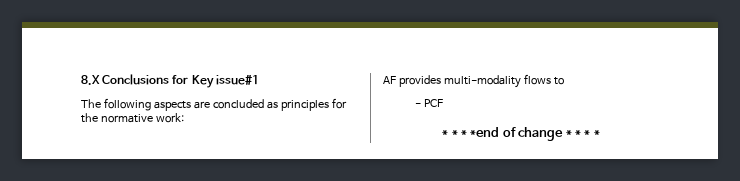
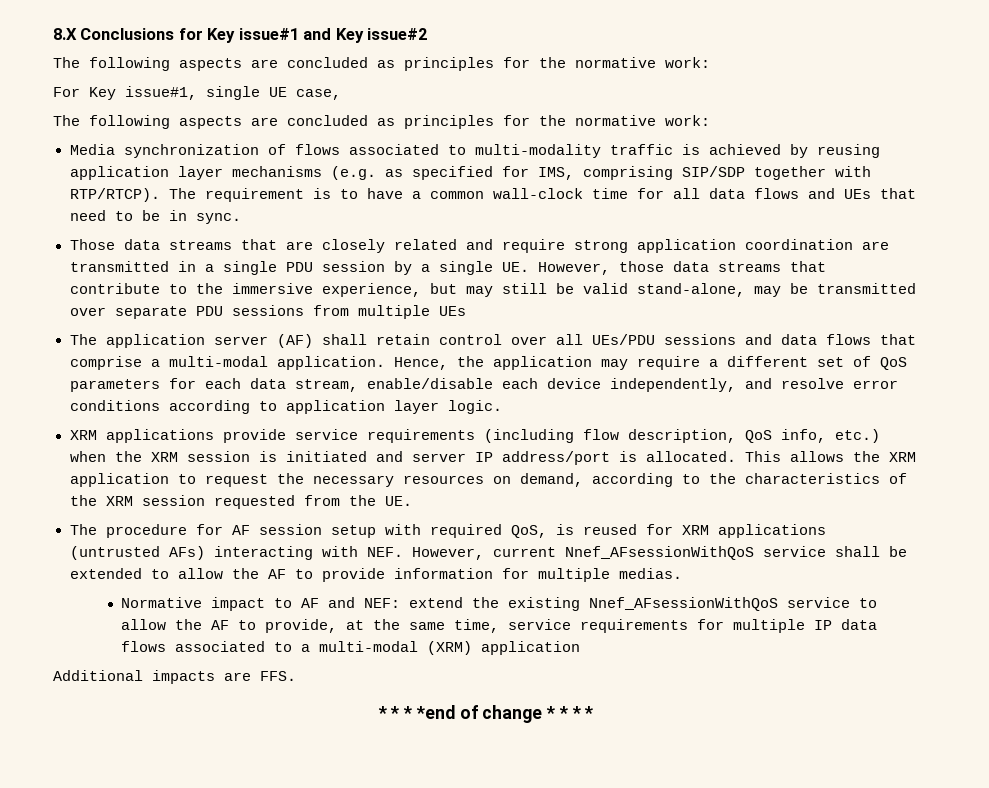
(259, 79) none -> [303,28,428,43] and Key issue#2
[383,74,564,88] [415,99,444,107] AF provides multi-modality flows to // - PCF -> [53,86,341,100] [53,115,710,129] [69,144,880,158] [69,166,871,180] [69,188,916,202] [69,210,241,224] [69,239,889,253] [69,261,826,275] [69,283,916,297] [69,305,466,319] [69,334,916,348] [69,356,907,370] [69,378,898,392] [69,400,502,414] [69,429,880,443] [69,451,916,465] [69,473,907,487] [69,495,412,509] [69,524,826,538] [69,546,907,560] [69,568,682,582] [121,597,878,611] [121,619,878,633] [121,641,581,655] [53,670,296,684] For Key issue#1, single UE case, // The following aspects are concluded as principles for the normative work: // Media synchronization of flows associated to multi-modality traffic is achieved by reusing application layer mechanisms (e.g. as specified for IMS, comprising SIP/SDP together with RTP/RTCP). The requirement is to have a common wall-clock time for all data flows and UEs that need to be in sync. // Those data streams that are closely related and require strong application coordination are transmitted in a single PDU session by a single UE. However, those data streams that contribute to the immersive experience, but may still be valid stand-alone, may be transmitted over separate PDU sessions from multiple UEs // The application server (AF) shall retain control over all UEs/PDU sessions and data flows that comprise a multi-modal application. Hence, the application may require a different set of QoS parameters for each data stream, enable/disable each device independently, and resolve error conditions according to application layer logic. // XRM applications provide service requirements (including flow description, QoS info, etc.) when the XRM session is initiated and server IP address/port is allocated. This allows the XRM application to request the necessary resources on demand, according to the characteristics of the XRM session requested from the UE. // The procedure for AF session setup with required QoS, is reused for XRM applications (untrusted AFs) interacting with NEF. However, current Nnef_AFsessionWithQoS service shall be extended to allow the AF to provide information for multiple medias. // Normative impact to AF and NEF: extend the existing Nnef_AFsessionWithQoS service to allow the AF to provide, at the same time, service requirements for multiple IP data flows associated to a multi-modal (XRM) application // Additional impacts are FFS.

